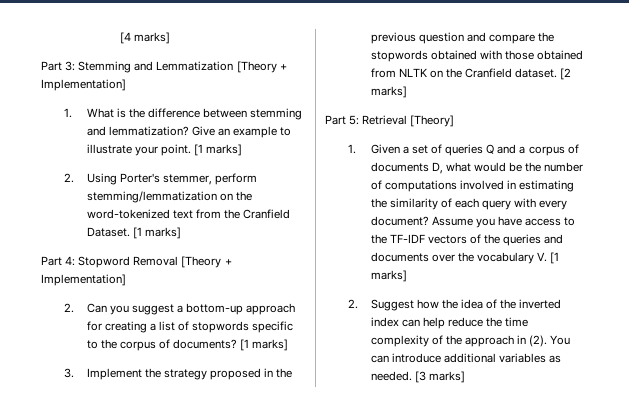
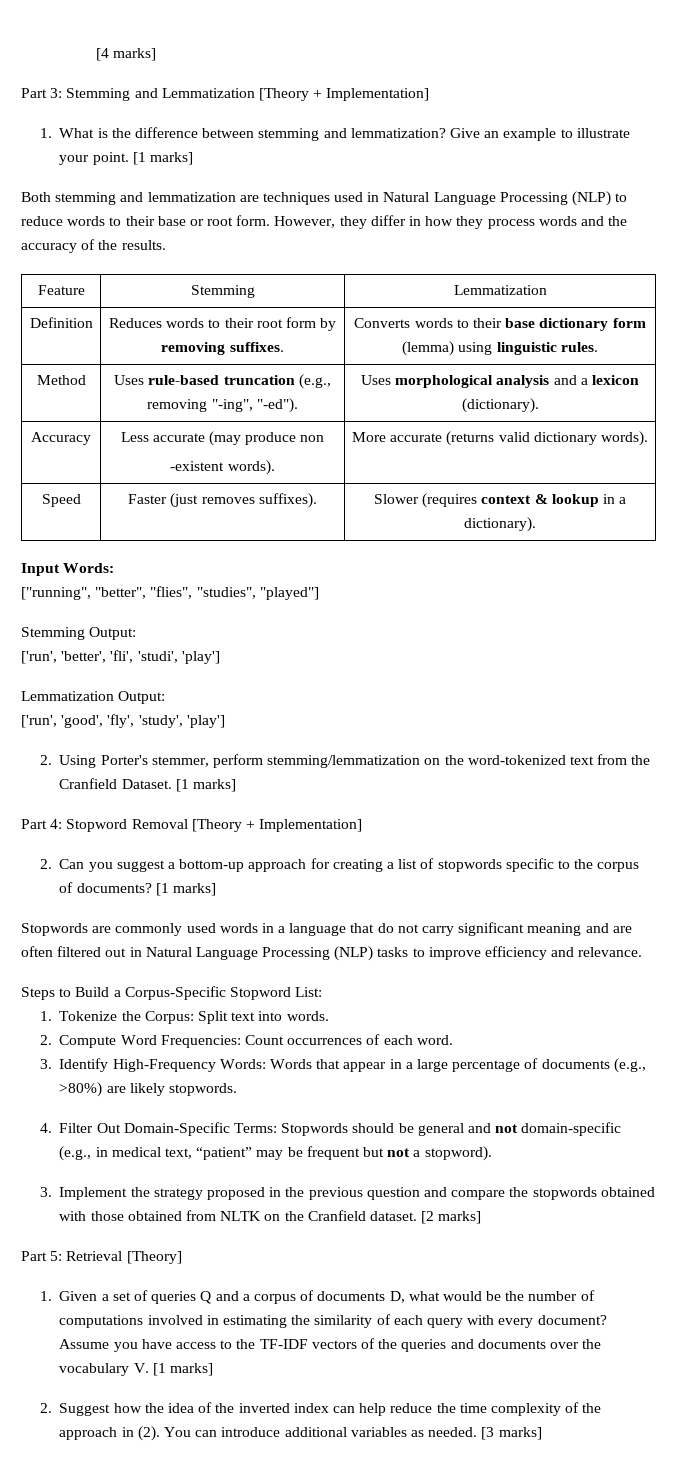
(243, 150) none -> [21,191,628,206] [21,215,628,229] [21,239,166,253] [37,285,85,295] [190,285,255,298] [453,285,547,295] [29,317,93,328] [108,317,337,331] [161,342,284,355] [354,318,646,331] [402,341,598,356] [36,375,86,385] [114,374,331,389] [147,398,298,413] [361,375,639,388] [461,398,539,413] [31,432,91,445] [120,431,325,446] [170,460,275,475] [352,431,648,446] [41,494,81,507] [128,493,317,508] [373,493,627,508] [463,517,536,532] [21,563,115,576] [21,586,319,600] [21,627,137,640] [21,650,220,664] [21,691,166,704] [21,714,225,728] // Both stemming and lemmatization are techniques used in Natural Language Processing (NLP) to reduce words to their base or root form. However, they differ in how they process words and the accuracy of the results. // Feature | Stemming | Lemmatization // Definition | Reduces words to their root form by removing suffixes. | Converts words to their base dictionary form (lemma) using linguistic rules. // Method | Uses rule-based truncation (e.g., removing "-ing", "-ed"). | Uses morphological analysis and a lexicon (dictionary). // Accuracy | Less accurate (may produce non // -existent words). | More accurate (returns valid dictionary words). // Speed | Faster (just removes suffixes). | Slower (requires context & lookup in a dictionary). // Input Words: // ["running", "better", "flies", "studies", "played"] // Stemming Output: // ['run', 'better', 'fli', 'studi', 'play'] // Lemmatization Output: // ['run', 'good', 'fly', 'study', 'play']
(289, 345) none -> [21,922,632,936] [21,946,643,961] [21,986,323,1000] [39,1011,329,1024] [39,1034,453,1048] [39,1058,646,1073] [59,1082,238,1097] [39,1122,622,1136] [59,1146,492,1161] // Stopwords are commonly used words in a language that do not carry significant meaning and are often filtered out in Natural Language Processing (NLP) tasks to improve efficiency and relevance. // Steps to Build a Corpus-Specific Stopword List: // 1. Tokenize the Corpus: Split text into words. // 2. Compute Word Frequencies: Count occurrences of each word. // 3. Identify High-Frequency Words: Words that appear in a large percentage of documents (e.g., >80%) are likely stopwords. // 4. Filter Out Domain-Specific Terms: Stopwords should be general and not domain-specific (e.g., in medical text, “patient” may be frequent but not a stopword).

